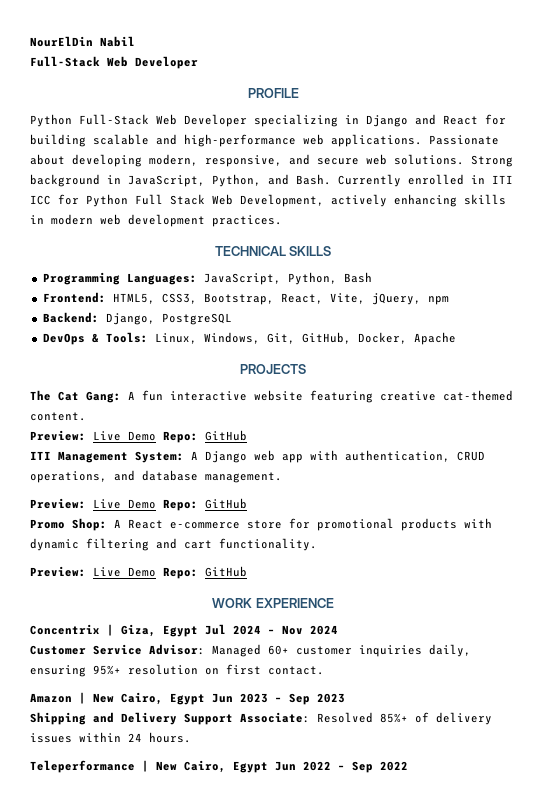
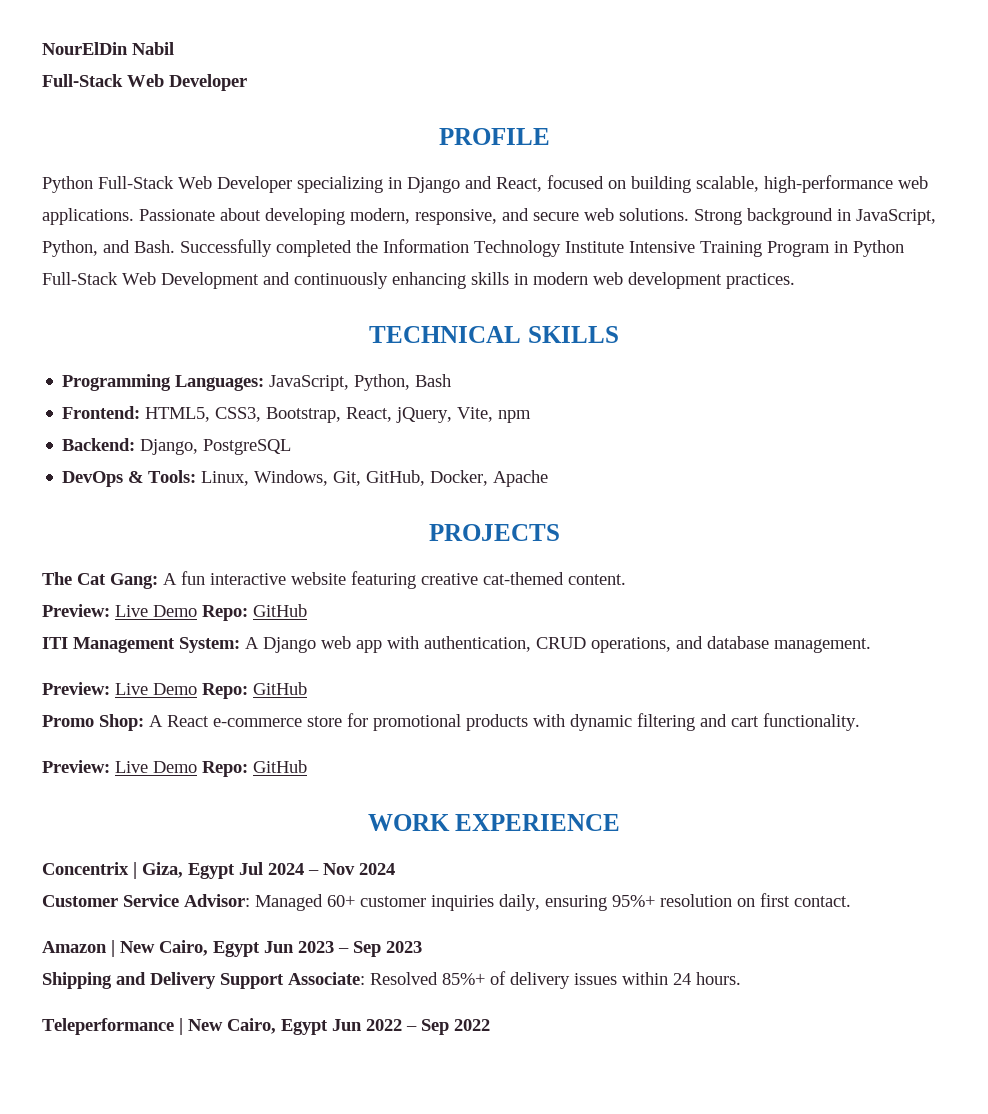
[443,114,506,125] [30,134,177,147] React for building scalable and -> [496,175,759,193] React, focused on building scalable,
[338,174,513,187] [30,194,387,207] Currently enrolled in ITI ICC for Python Full Stack Web Development, actively -> [180,239,904,257] [42,272,388,289] Successfully completed the Information Technology Institute Intensive Training Program in Python Full-Stack Web Development and continuously
[329,293,421,305] Vite, jQuery, -> [396,407,494,423] jQuery, Vite,

